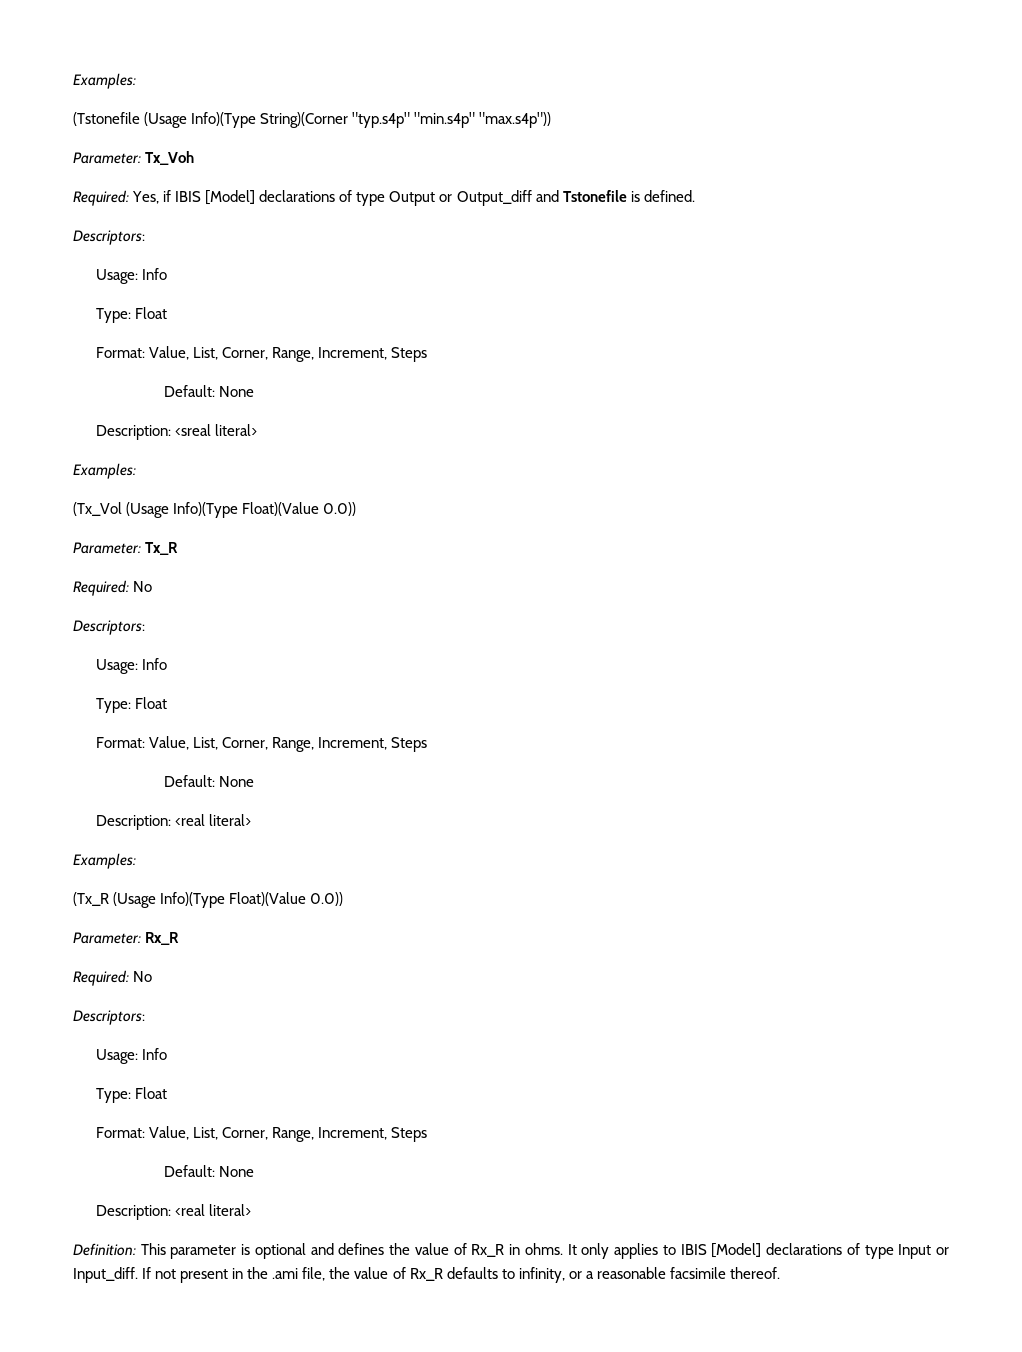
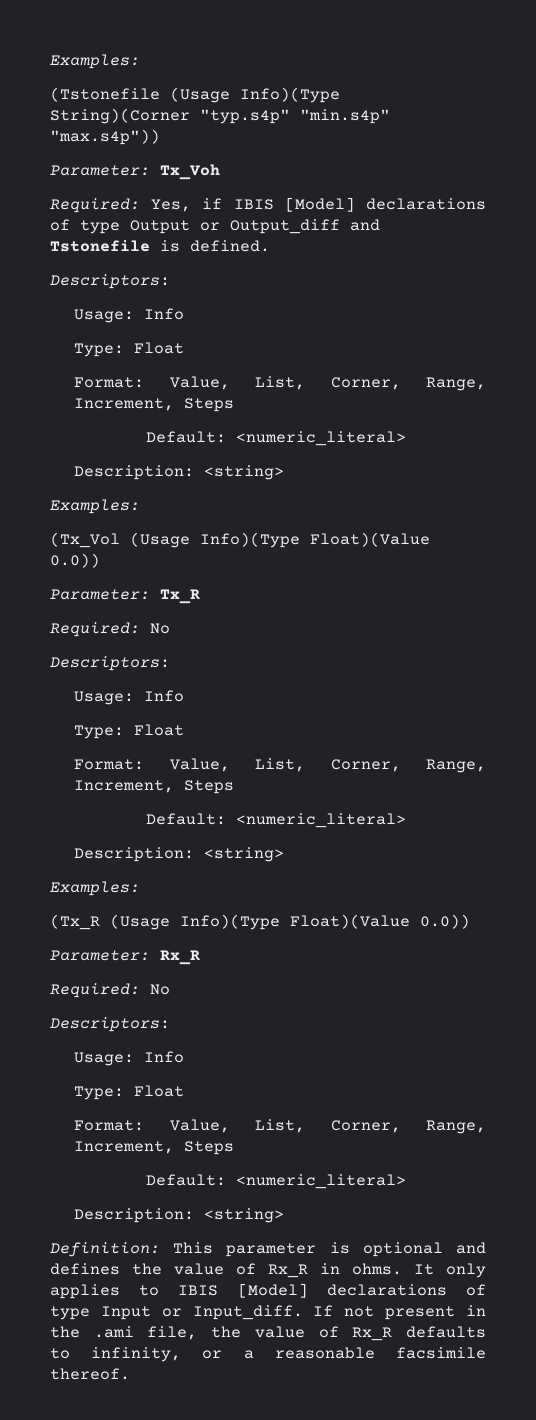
[164,385,255,397] [95,424,257,440] Default: None // Description: <sreal literal> -> [146,431,407,446] [74,465,285,480] Default: <numeric_literal> // Description: <string>
[164,775,255,787] [95,814,251,830] Default: None // Description: <real literal> -> [146,813,407,828] [74,847,285,862] Default: <numeric_literal> // Description: <string>
[164,1165,255,1177] [95,1204,251,1220] Default: None // Description: <real literal> -> [146,1174,407,1189] [74,1208,285,1223] Default: <numeric_literal> // Description: <string>

